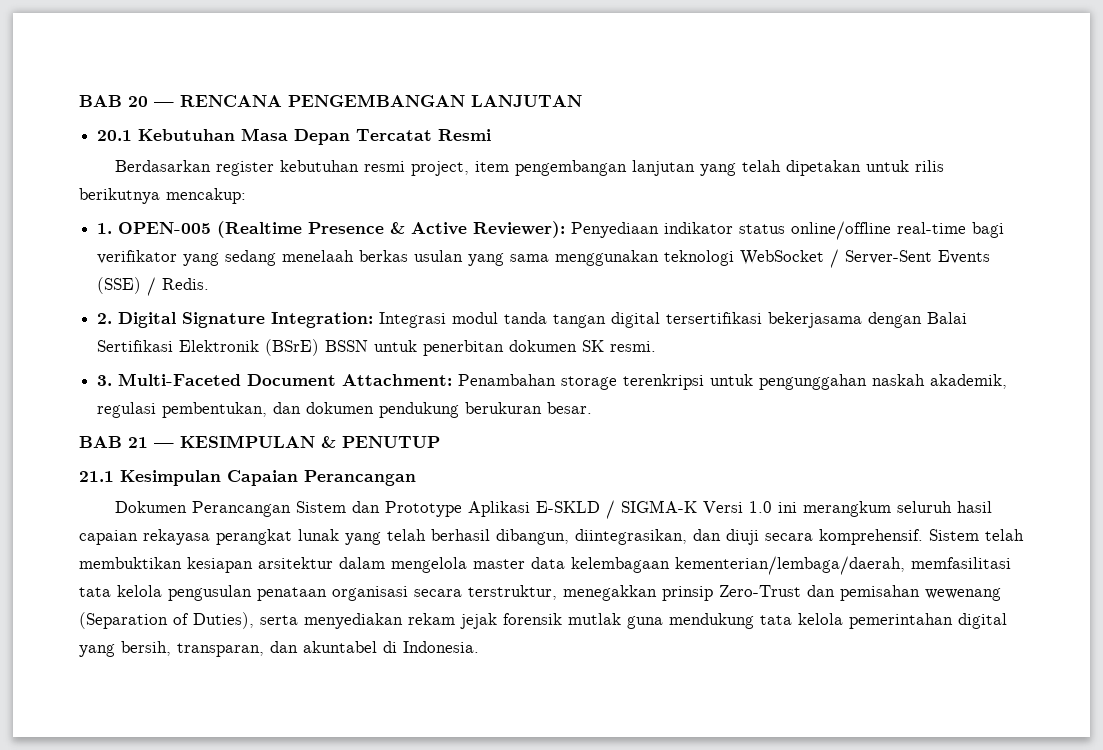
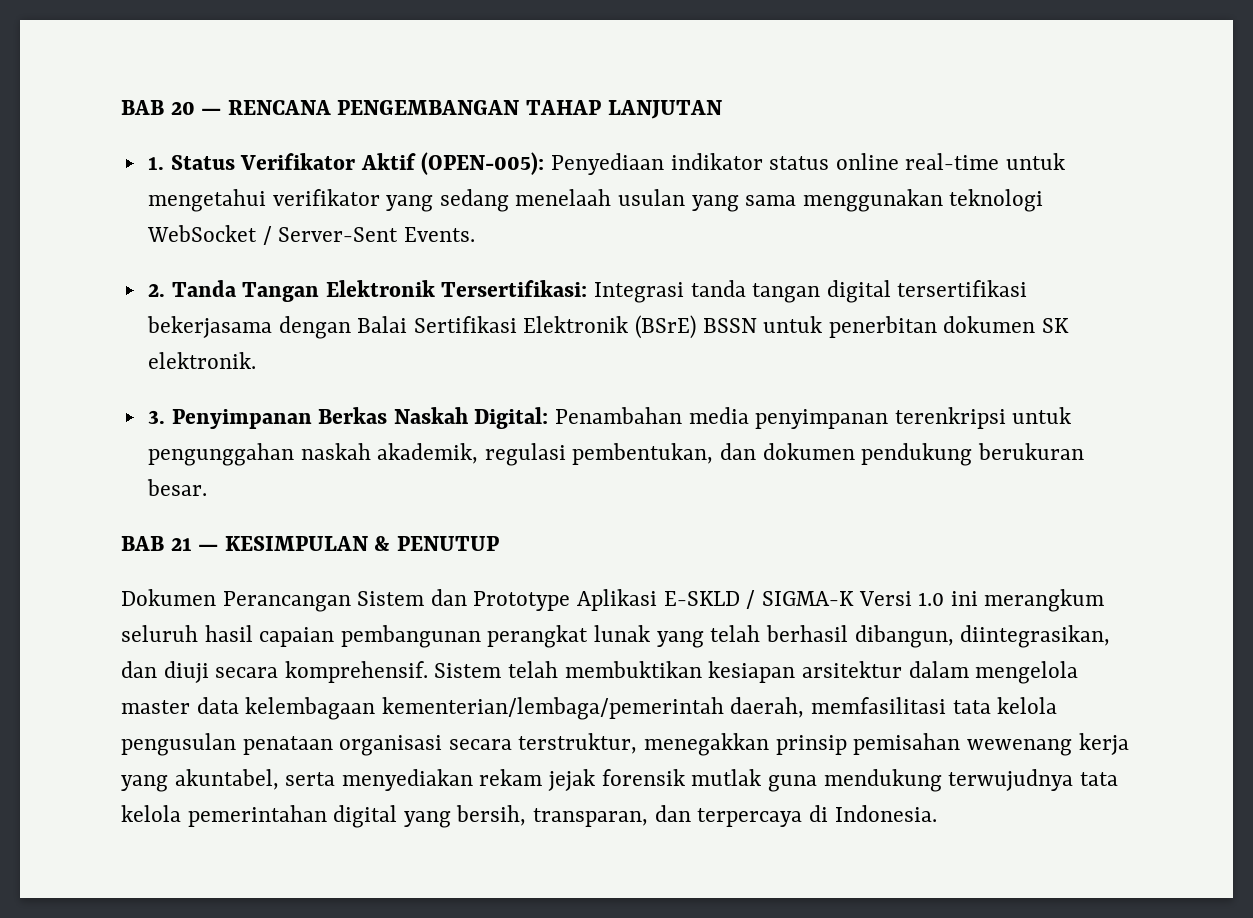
(465, 100) none -> [526,100,602,115] TAHAP
[97,128,492,145] [115,160,945,176] [79,188,246,204] [97,221,1005,240] 20.1 Kebutuhan Masa Depan Tercatat Resmi // Berdasarkan register kebutuhan resmi project, item pengembangan lanjutan yang telah dipetakan untuk rilis berikutnya mencakup: // 1. OPEN-005 (Realtime Presence & Active Reviewer): Penyediaan indikator status online/offline real-time bagi -> [147,152,1066,175] [147,189,266,212] 1. Status Verifikator Aktif (OPEN-005): Penyediaan indikator status online real-time untuk mengetahui
[359,250,409,262] berkas -> (612, 197) none
[938,250,991,264] [97,277,210,296] [97,312,499,328] Events (SSE) / Redis. // 2. Digital Signature Integration: Integrasi modul -> [403,227,475,242] [147,280,685,303] Events. // 2. Tanda Tangan Elektronik Tersertifikasi: Integrasi
[610,341,657,352] resmi. -> [147,352,256,369] elektronik.
[118,373,618,390] Multi-Faceted Document Attachment: Penambahan storage -> [171,407,889,429] Penyimpanan Berkas Naskah Digital: Penambahan media penyimpanan
[79,470,416,486] // 21.1 Kesimpulan Capaian Perancangan -> (500, 543) none
[143,529,210,545] rekayasa -> [340,625,481,648] pembangunan
[675,556,905,575] kementerian/lembaga/daerah, -> [381,697,805,720] kementerian/lembaga/pemerintah daerah,
[719,585,1001,601] [79,612,254,629] Zero-Trust dan pemisahan wewenang (Separation of Duties), -> [853,733,1129,756] [121,769,279,792] pemisahan wewenang kerja yang akuntabel,
(754, 621) none -> [948,769,1074,791] terwujudnya
[303,641,377,653] akuntabel -> [697,808,803,827] terpercaya

